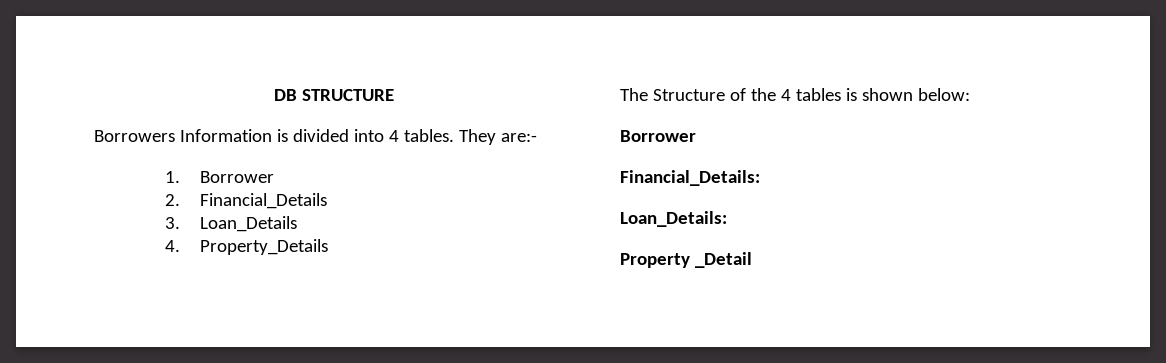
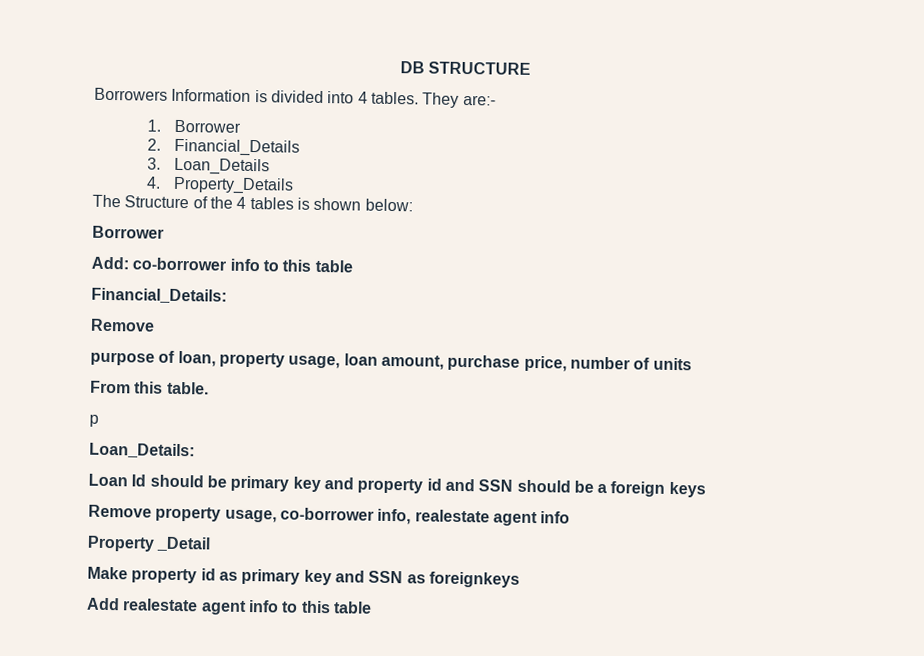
[620,170,760,186] [620,211,727,227] [620,252,752,268] Financial_Details: // Loan_Details: // Property _Detail -> [91,256,353,273] [91,287,227,304] [90,318,155,332] [90,350,692,372] [90,380,209,395] [89,414,99,427] [89,442,195,459] [88,473,706,498] [88,504,571,527] [87,535,212,552] [87,566,520,588] [86,597,372,615] Add: co-borrower info to this table // Financial_Details: // Remove // purpose of loan, property usage, loan amount, purchase price, number of units // From this table. // p // Loan_Details: // Loan Id should be primary key and property id and SSN should be a foreign keys // Remove property usage, co-borrower info, realestate agent info // Property _Detail // Make property id as primary key and SSN as foreignkeys // Add realestate agent info to this table

